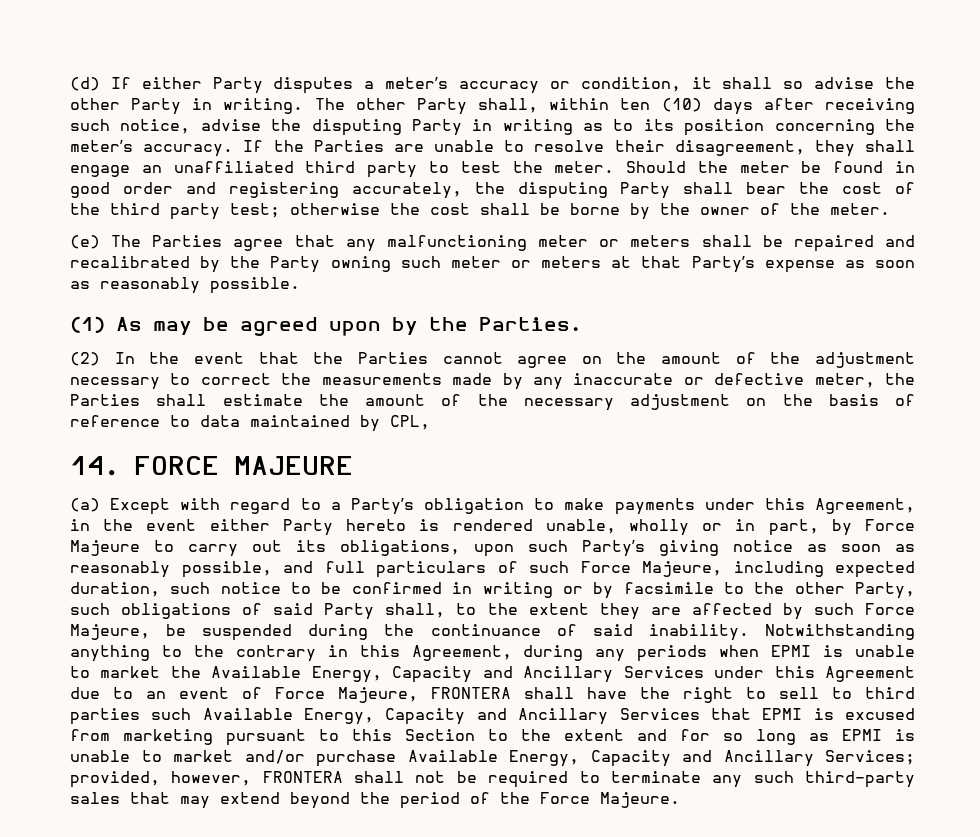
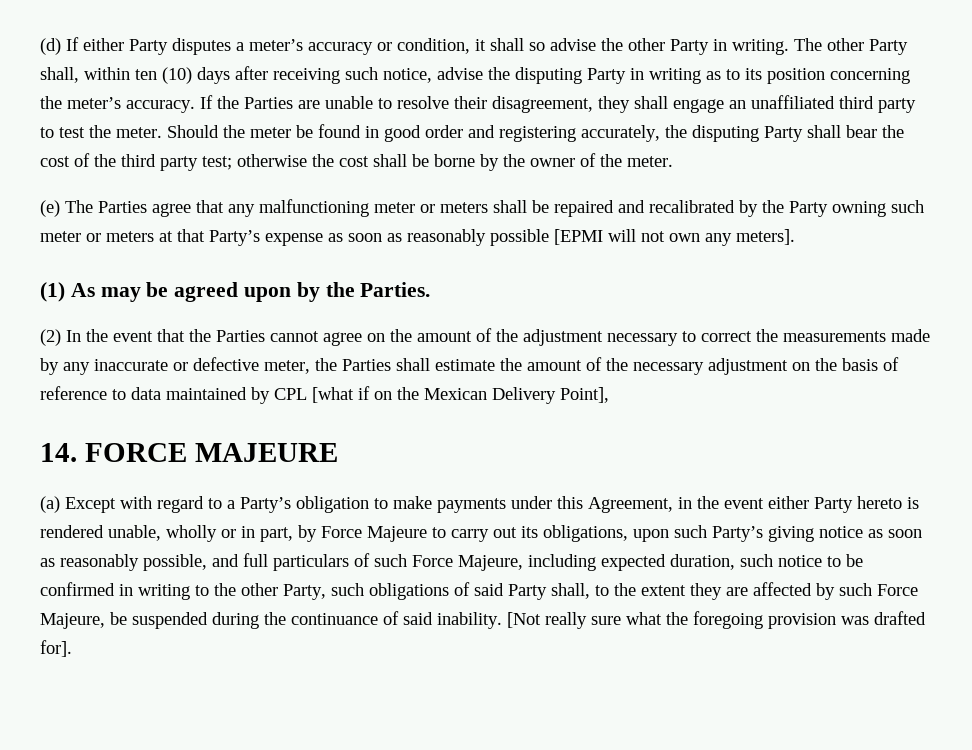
[210,277,300,294] possible. -> [490,229,795,246] possible [EPMI will not own any meters].
[390,415,430,430] CPL, -> [274,386,609,404] CPL [what if on the Mexican Delivery Point],
[562,582,714,599] or by facsimile -> (190, 592) none
[764,624,915,640] [70,645,915,662] [70,666,916,683] [70,687,915,703] [70,708,916,725] [70,729,915,746] [70,750,915,767] [70,771,916,788] [70,792,680,809] Notwithstanding anything to the contrary in this Agreement, during any periods when EPMI is unable to market the Available Energy, Capacity and Ancillary Services under this Agreement due to an event of Force Majeure, FRONTERA shall have the right to sell to third parties such Available Energy, Capacity and Ancillary Services that EPMI is excused from marketing pursuant to this Section to the extent and for so long as EPMI is unable to market and/or purchase Available Energy, Capacity and Ancillary Services; provided, however, FRONTERA shall not be required to terminate any such third-party sales that may extend beyond the period of the Force Majeure. -> [507,611,926,629] [40,640,72,657] [Not really sure what the foregoing provision was drafted for].

